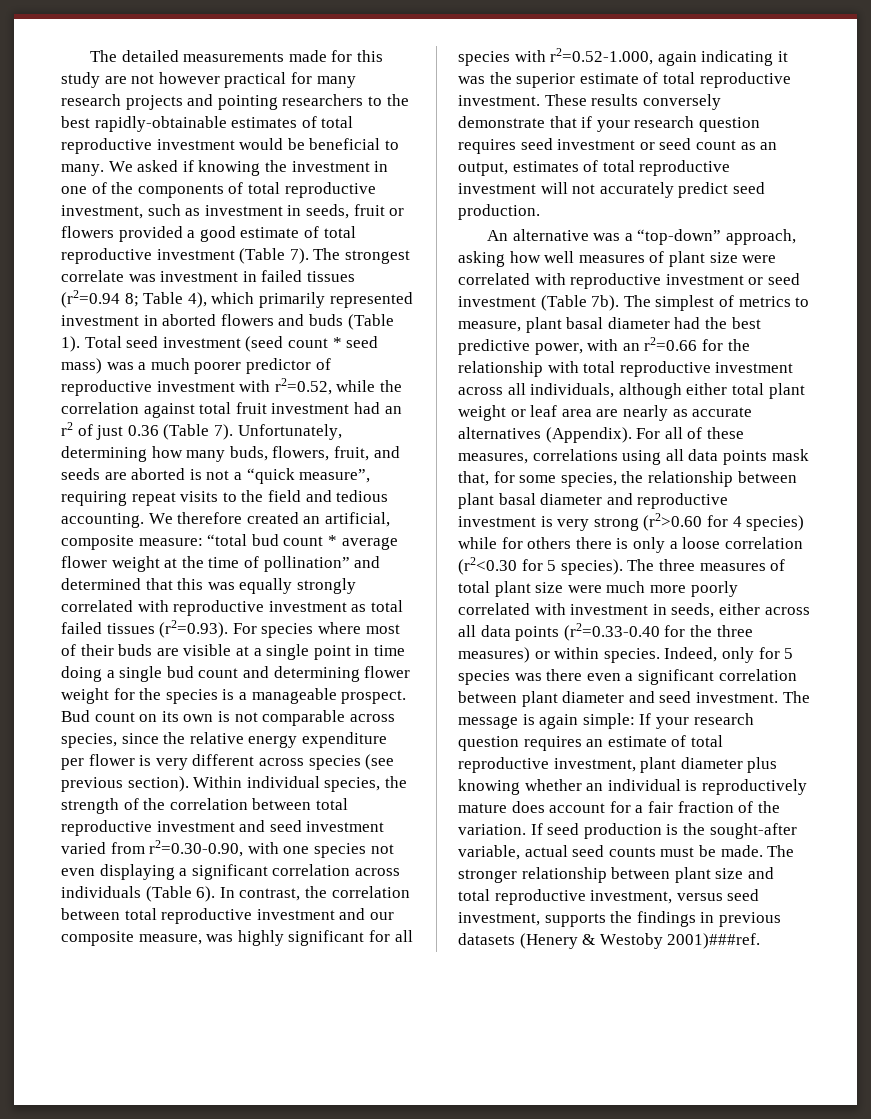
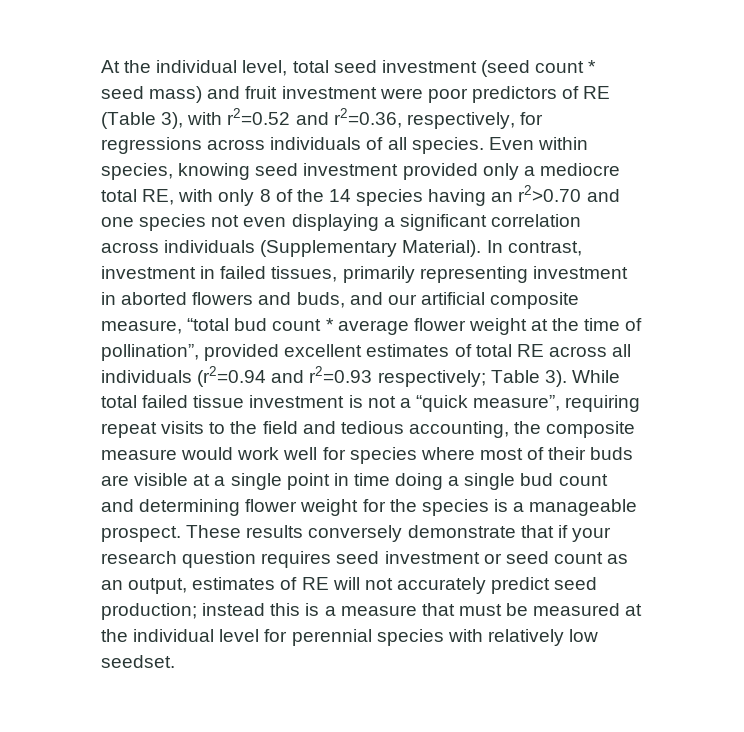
[90,50,383,62] [61,72,356,88] [61,94,409,110] [61,116,354,132] [61,138,399,154] [61,160,389,176] [61,182,376,198] [61,204,405,219] [61,226,356,242] [61,248,410,264] [61,270,355,282] [61,290,413,308] [61,314,394,330] [61,336,122,352] The detailed measurements made for this study are not however practical for many research projects and pointing researchers to the best rapidly-obtainable estimates of total reproductive investment would be beneficial to many. We asked if knowing the investment in one of the components of total reproductive investment, such as investment in seeds, fruit or flowers provided a good estimate of total reproductive investment (Table 7). The strongest correlate was investment in failed tissues (r2=0.94 8; Table 4), which primarily represented investment in aborted flowers and buds (Table 1). Total -> [101,60,329,76] At the individual level, total
[106,358,331,374] [61,378,402,396] [61,402,402,418] [61,422,342,440] [61,446,400,462] [61,468,186,480] was a much poorer predictor of reproductive investment with r2=0.52, while the correlation against total fruit investment had an r2 of just 0.36 (Table 7). Unfortunately, determining how many buds, flowers, fruit, and seeds are aborted -> [207,86,611,103] [101,108,543,129] [101,137,588,154] [101,163,620,180] [101,185,620,206] [101,214,581,231] [101,240,582,257] [101,266,628,283] [101,292,580,309] [101,318,643,335] [101,344,632,361] [101,366,620,387] [101,395,345,408] and fruit investment were poor predictors of RE (Table 3), with r2=0.52 and r2=0.36, respectively, for regressions across individuals of all species. Even within species, knowing seed investment provided only a mediocre total RE, with only 8 of the 14 species having an r2>0.70 and one species not even displaying a significant correlation across individuals (Supplementary Material). In contrast, investment in failed tissues, primarily representing investment in aborted flowers and buds, and our artificial composite measure, “total bud count * average flower weight at the time of pollination”, provided excellent estimates of total RE across all individuals (r2=0.94 and r2=0.93 respectively; Table 3). While total failed tissue investment
[61,512,390,528] [61,534,398,550] [61,556,381,572] [61,578,356,594] [61,600,403,616] [61,620,257,638] accounting. We therefore created an artificial, composite measure: “total bud count * average flower weight at the time of pollination” and determined that this was equally strongly correlated with reproductive investment as total failed tissues (r2=0.93). For -> [408,421,636,438] [101,447,346,460] accounting, the composite measure would work well for
[61,710,395,726] [61,732,387,748] [61,754,395,770] [61,776,407,792] [61,798,348,814] [61,820,385,836] [61,840,394,858] [61,864,400,880] [61,886,410,902] [61,908,394,924] [61,930,413,946] [458,48,788,66] [458,72,791,88] [458,95,540,106] Bud count on its own is not comparable across species, since the relative energy expenditure per flower is very different across species (see previous section). Within individual species, the strength of the correlation between total reproductive investment and seed investment varied from r2=0.30-0.90, with one species not even displaying a significant correlation across individuals (Table 6). In contrast, the correlation between total reproductive investment and our composite measure, was highly significant for all species with r2=0.52-1.000, again indicating it was the superior estimate of total reproductive investment. -> (181, 534) none
[602,160,731,176] [458,183,536,194] total reproductive investment -> [301,577,329,590] RE
[458,204,540,220] [487,229,796,245] [458,251,777,267] [458,273,800,289] [458,295,810,311] [458,317,761,333] [458,337,750,355] [458,361,794,377] [458,383,805,399] [458,405,753,421] [458,427,744,443] [458,449,809,465] [458,471,797,487] [458,493,729,509] [458,513,805,531] [458,537,803,553] [458,557,786,575] [458,581,738,597] [458,603,810,618] [458,623,753,641] [458,647,794,663] [458,669,797,685] [458,691,810,707] [458,713,754,729] [458,735,723,751] [458,757,778,773] [458,779,807,795] [458,801,780,813] [458,823,797,839] [458,845,795,860] [458,867,774,883] [458,889,760,905] [458,911,781,927] [458,933,761,949] production. // An alternative was a “top-down” approach, asking how well measures of plant size were correlated with reproductive investment or seed investment (Table 7b). The simplest of metrics to measure, plant basal diameter had the best predictive power, with an r2=0.66 for the relationship with total reproductive investment across all individuals, although either total plant weight or leaf area are nearly as accurate alternatives (Appendix). For all of these measures, correlations using all data points mask that, for some species, the relationship between plant basal diameter and reproductive investment is very strong (r2>0.60 for 4 species) while for others there is only a loose correlation (r2<0.30 for 5 species). The three measures of total plant size were much more poorly correlated with investment in seeds, either across all data points (r2=0.33-0.40 for the three measures) or within species. Indeed, only for 5 species was there even a significant correlation between plant diameter and seed investment. The message is again simple: If your research question requires an estimate of total reproductive investment, plant diameter plus knowing whether an individual is reproductively mature does account for a fair fraction of the variation. If seed production is the sought-after variable, actual seed counts must be made. The stronger relationship between plant size and total reproductive investment, versus seed investment, supports the findings in previous datasets (Henery & Westoby 2001)###ref. -> [101,603,643,620] [101,629,599,646] [101,655,175,668] production; instead this is a measure that must be measured at the individual level for perennial species with relatively low seedset.

